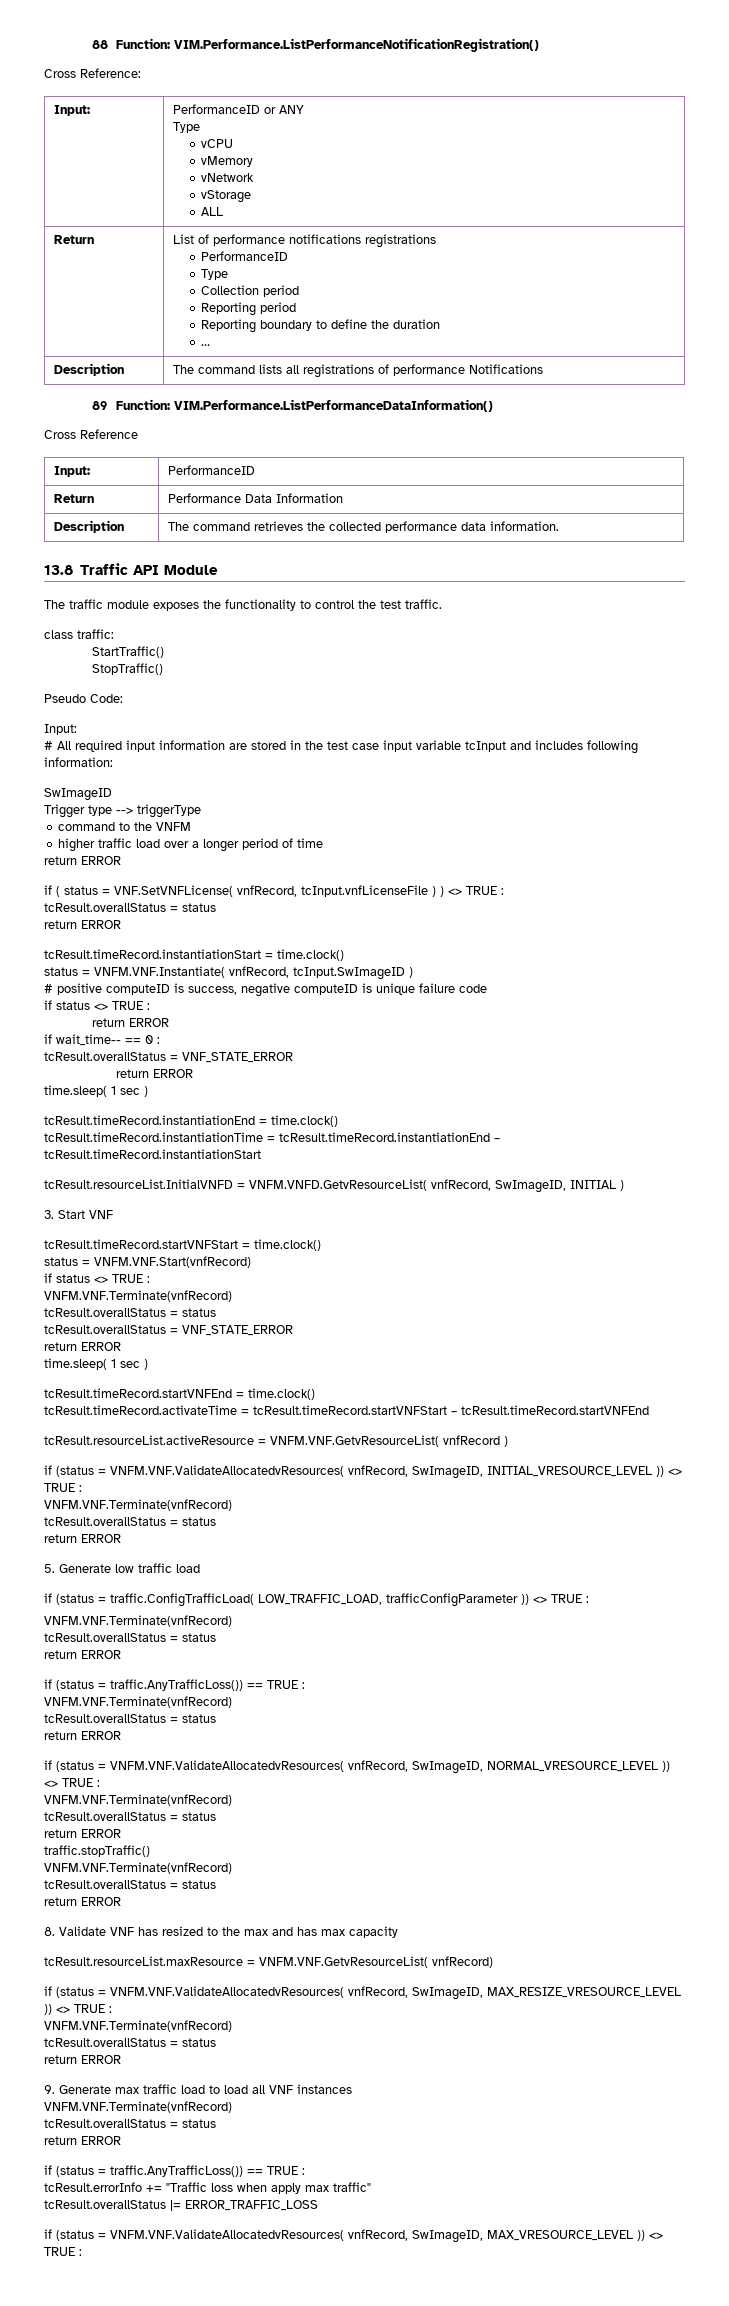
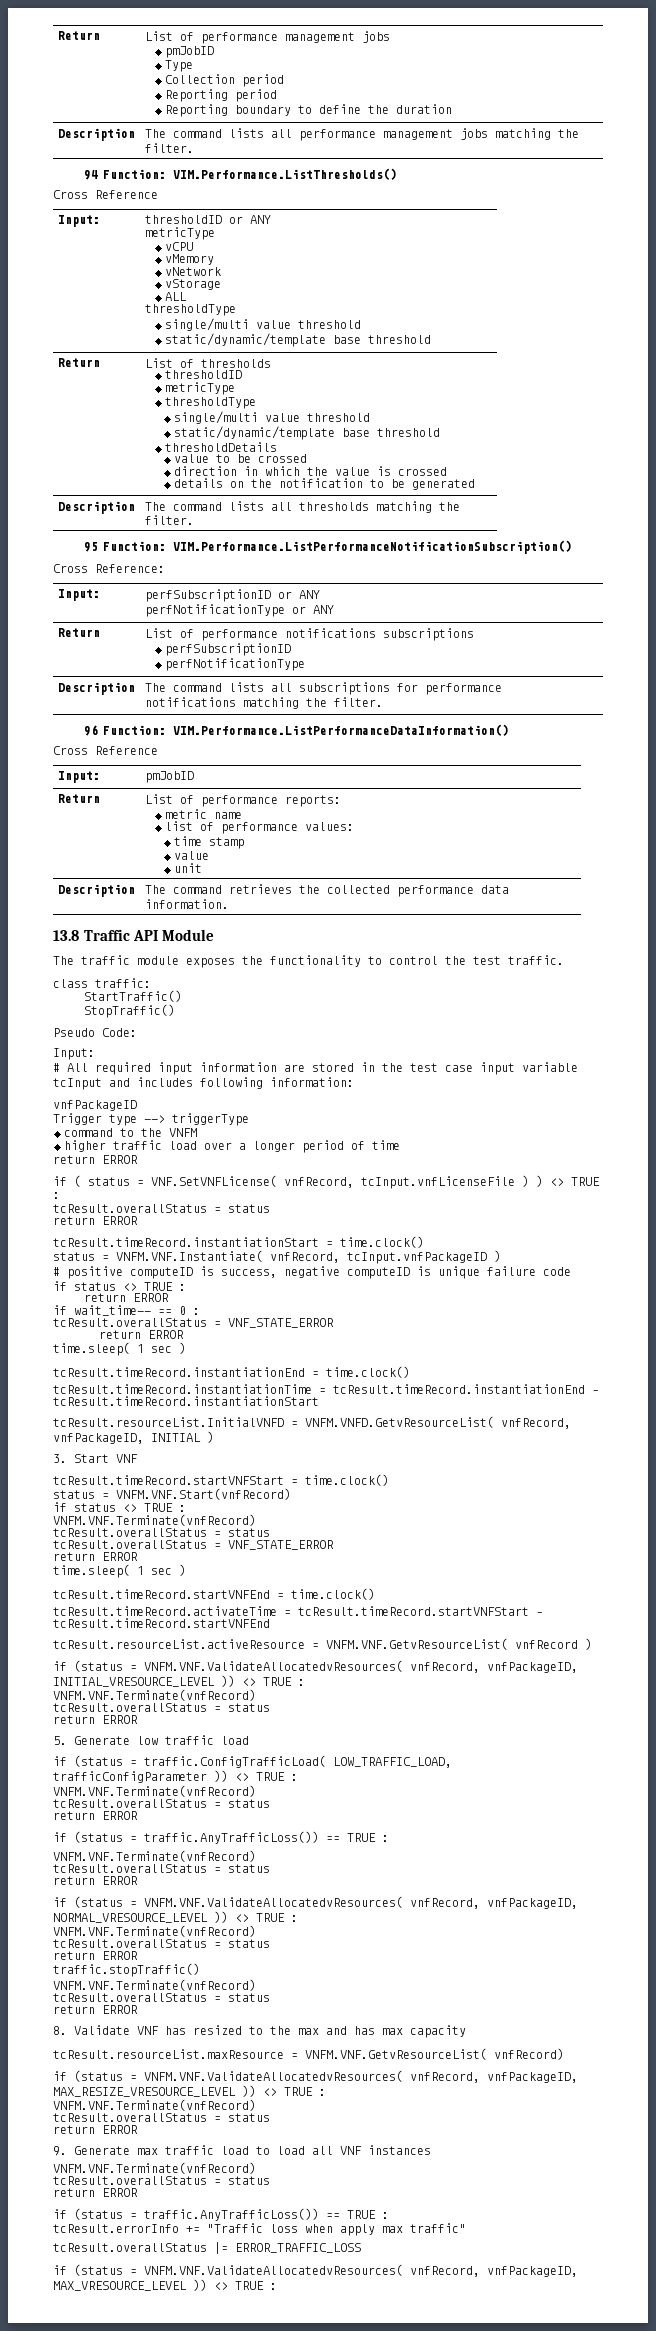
[92,38,540,52] [44,68,141,78] [53,105,90,116] [172,104,304,114] [172,122,200,133] [201,139,234,148] [201,156,254,167] [201,173,255,182] [201,190,252,203] [201,207,224,216] [53,235,94,244] [172,234,436,248] [201,251,289,261] 88 Function: VIM.Performance.ListPerformanceNotificationRegistration() // Cross Reference: // Input: | PerformanceID or ANY // Type // vCPU // vMemory // vNetwork // vStorage // ALL // Return | List of performance notifications registrations // PerformanceID -> [57,31,100,40] [144,31,390,44] [164,46,214,58] Return | List of performance management jobs // pmJobID
[201,344,211,346] [53,363,124,376] [172,364,543,378] [92,401,108,410] // … // Description | The command lists all registrations of performance Notifications // 89 -> [57,128,135,141] [144,128,579,141] [144,143,194,153] [83,168,397,180] [53,190,158,199] [57,215,100,227] [144,215,271,224] [144,227,215,240] [164,242,193,251] [164,254,214,265] [164,267,221,276] [164,279,221,290] [164,292,187,301] [144,304,236,316] [164,318,361,331] [164,333,431,347] [57,358,100,367] [144,358,271,368] [164,370,242,379] [164,382,235,395] [164,397,256,409] [174,411,371,424] [174,426,441,440] [164,442,277,452] [174,454,308,463] [174,466,448,476] [174,478,476,490] [57,501,135,514] [144,501,460,513] [144,515,194,525] [83,540,572,554] [53,564,165,573] [57,589,100,601] [144,589,320,602] [144,604,334,617] [57,628,100,637] [144,628,474,641] [164,643,291,656] [164,658,305,671] [57,682,135,695] [144,682,502,695] [144,697,383,709] [83,725,98,736] // Description | The command lists all performance management jobs matching the filter. // 94 Function: VIM.Performance.ListThresholds() // Cross Reference // Input: | thresholdID or ANY // metricType // vCPU // vMemory // vNetwork // vStorage // ALL // thresholdType // single/multi value threshold // static/dynamic/template base threshold // Return | List of thresholds // thresholdID // metricType // thresholdType // single/multi value threshold // static/dynamic/template base threshold // thresholdDetails // value to be crossed // direction in which the value is crossed // details on the notification to be generated // Description | The command lists all thresholds matching the filter. // 95 Function: VIM.Performance.ListPerformanceNotificationSubscription() // Cross Reference: // Input: | perfSubscriptionID or ANY // perfNotificationType or ANY // Return | List of performance notifications subscriptions // perfSubscriptionID // perfNotificationType // Description | The command lists all subscriptions for performance notifications matching the filter. // 96
[167,465,255,475] [53,494,94,503] [167,493,343,503] PerformanceID // Return | Performance Data Information -> [144,771,194,783] [57,794,100,803] [144,794,341,807] [164,809,242,819] [164,821,354,834] [174,836,245,849] [174,851,210,860] [174,863,203,873] pmJobID // Return | List of performance reports: // metric name // list of performance values: // time stamp // value // unit
[44,788,112,801] SwImageID -> [53,1100,137,1111] vnfPackageID
[293,967,405,980] tcInput.SwImageID -> [347,1252,487,1264] tcInput.vnfPackageID
[495,1180,566,1193] SwImageID, -> [53,1433,144,1444] vnfPackageID,
[412,1466,483,1479] SwImageID, -> [487,1662,578,1673] vnfPackageID,
[412,1761,483,1774] SwImageID, -> [487,1898,578,1909] vnfPackageID,
[412,1987,483,2000] SwImageID, -> [487,2072,578,2083] vnfPackageID,
[412,2230,483,2243] SwImageID, -> [487,2266,578,2277] vnfPackageID,

